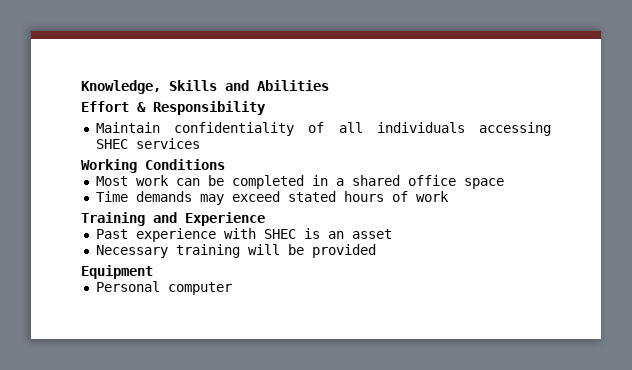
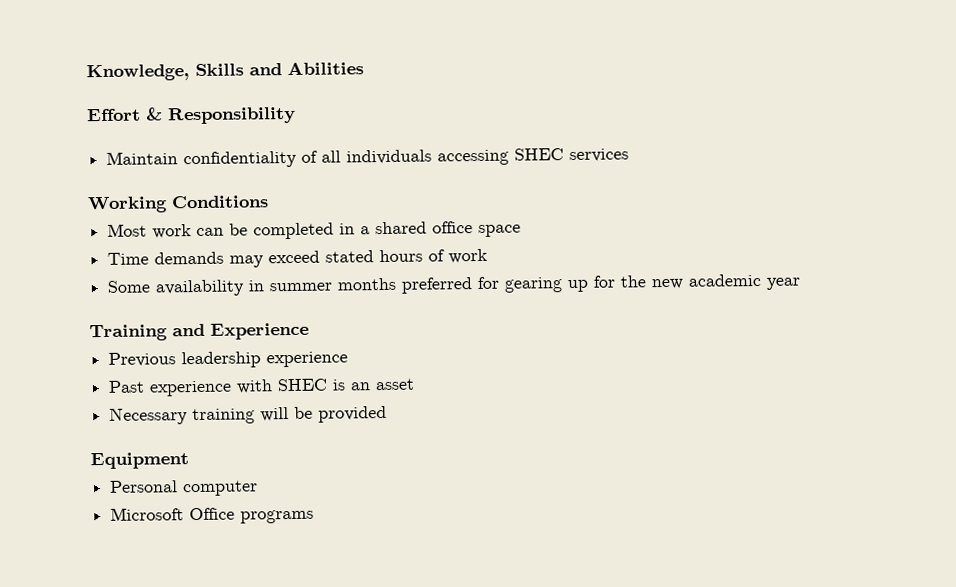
(449, 196) none -> [107,273,801,297] // Some availability in summer months preferred for gearing up for the new academic year
(265, 219) none -> [108,351,349,369] // Previous leadership experience
(232, 288) none -> [110,507,315,524] // Microsoft Office programs

